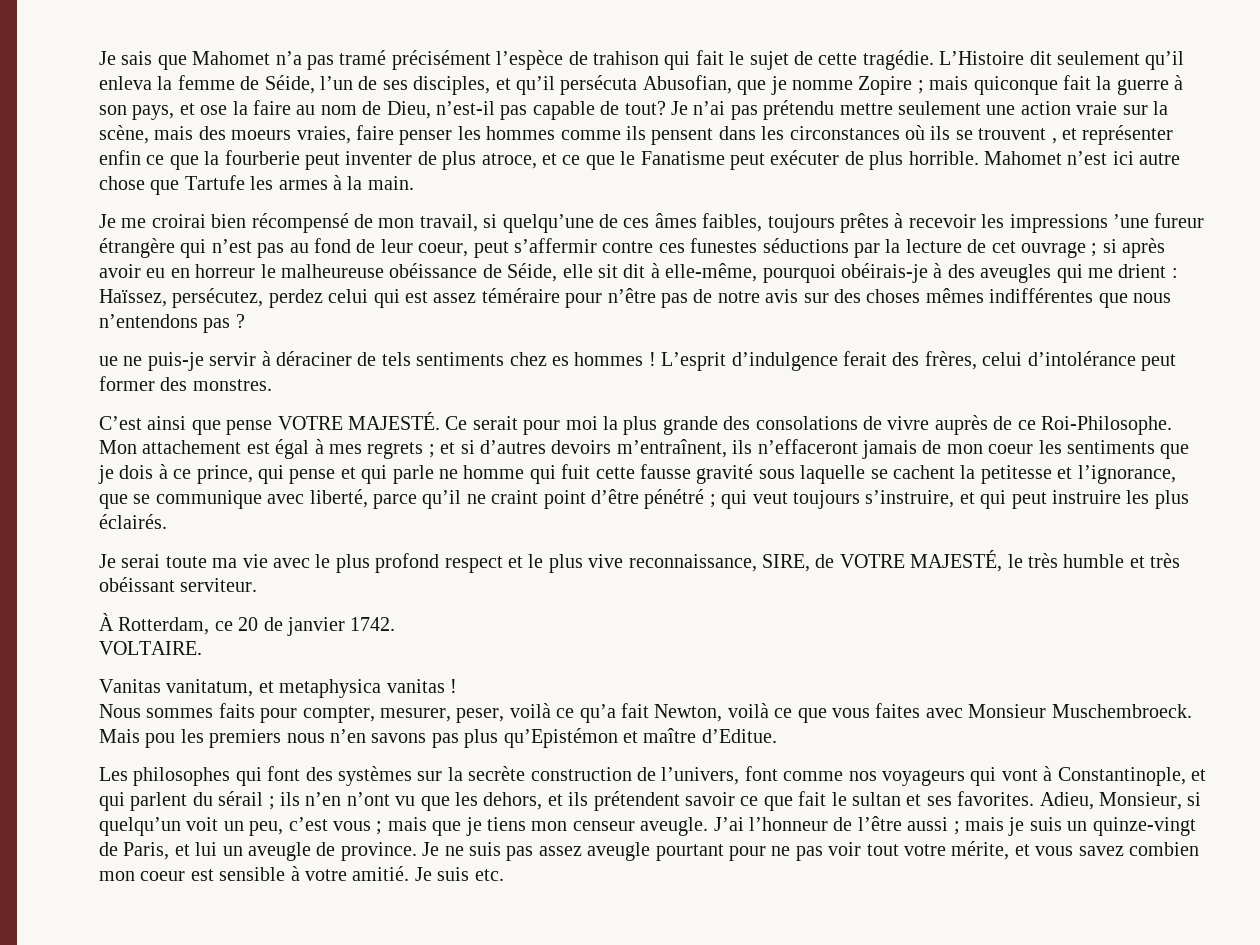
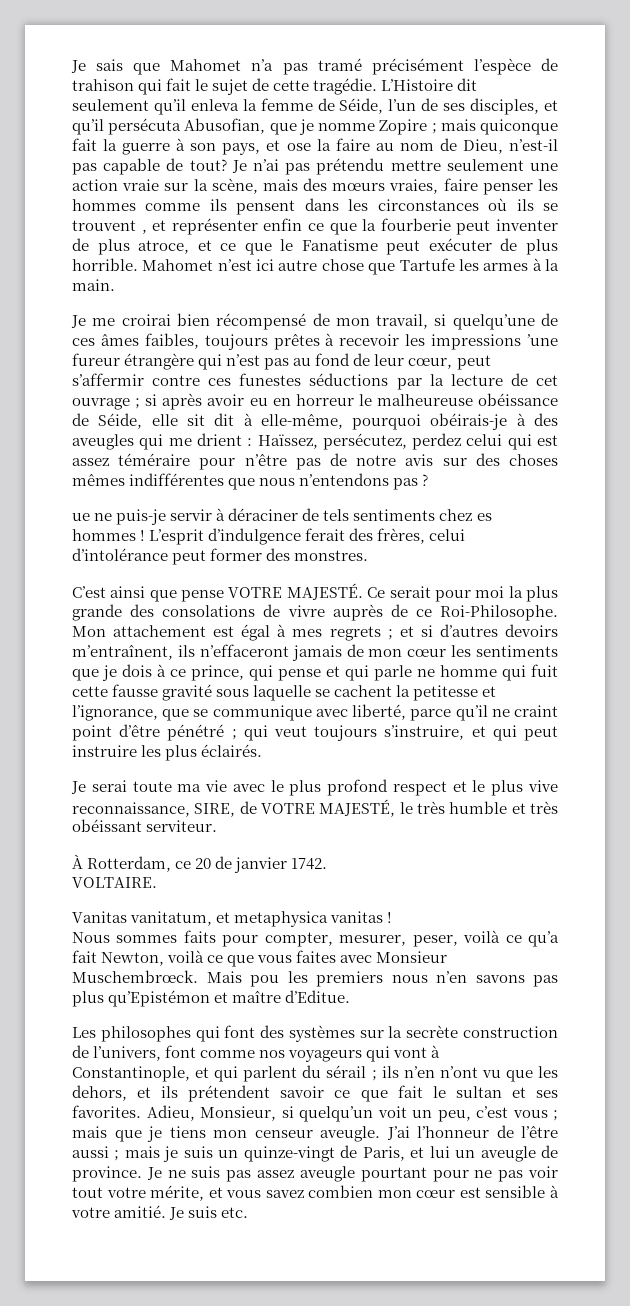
[231,130,292,140] moeurs -> [332,183,386,191] mœurs
[418,243,469,257] coeur, -> [408,358,453,369] cœur,
[988,444,1034,454] coeur -> [407,649,447,657] cœur
[1051,704,1192,718] Muschembroeck. -> [72,970,198,983] Muschembrœck.
[140,871,186,881] coeur -> [416,1190,456,1198] cœur

